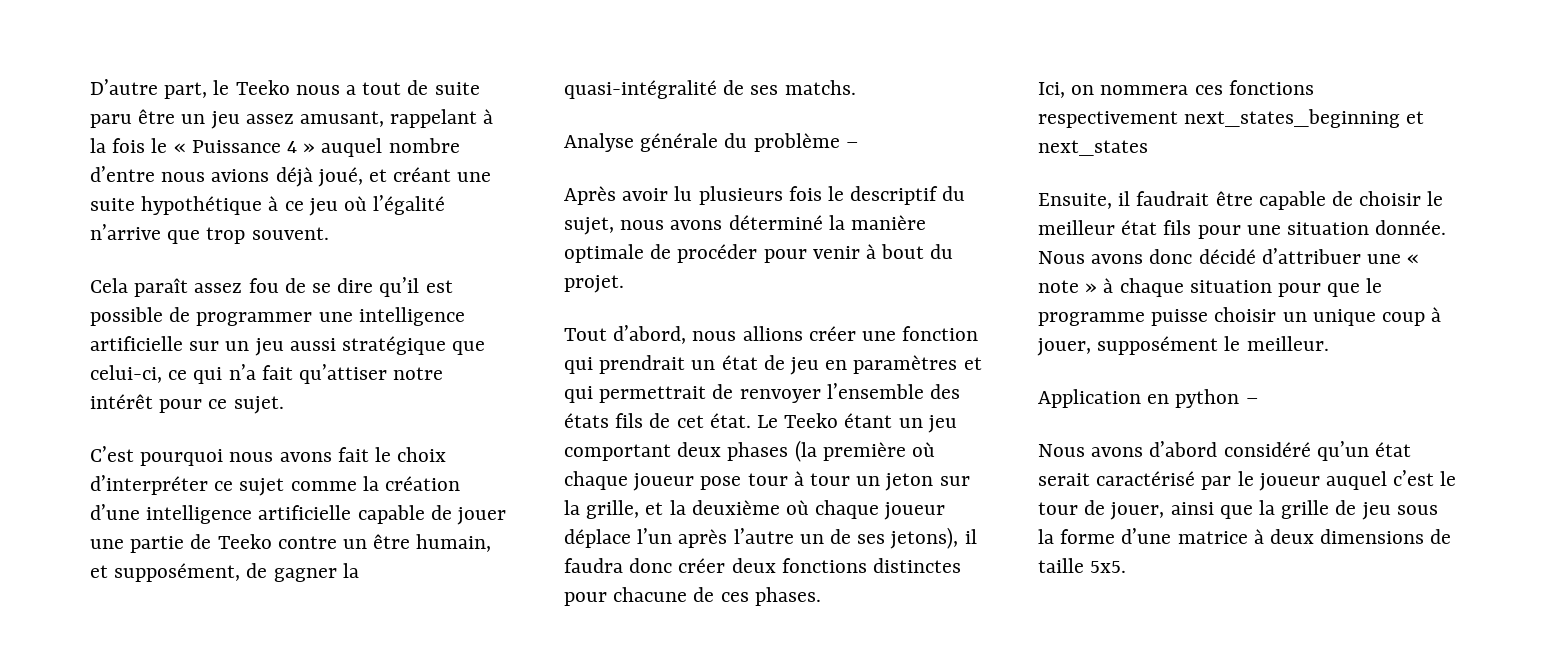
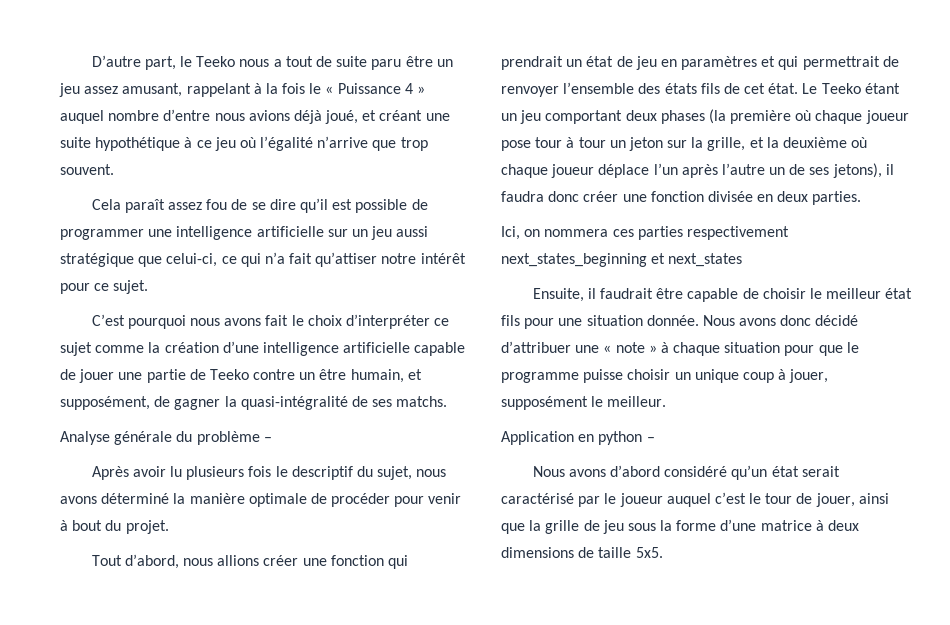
[731,558,962,573] [564,587,821,606] deux fonctions distinctes pour chacune de ces phases. -> [622,191,862,205] une fonction divisée en deux parties.
[1228,80,1314,95] fonctions -> [637,226,683,240] parties

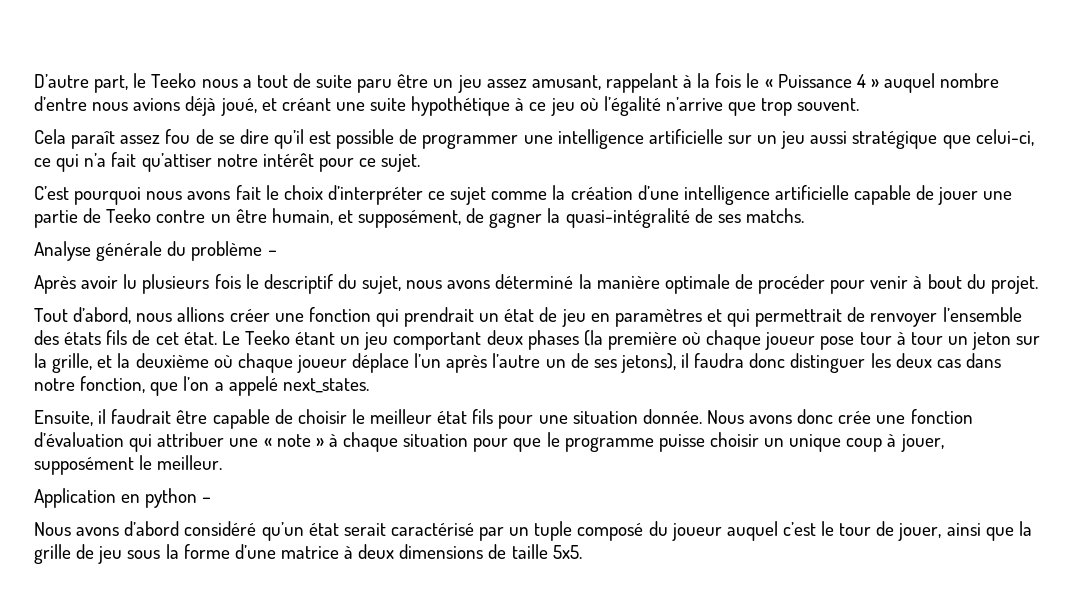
[583,191,862,205] [501,226,789,240] [501,253,743,267] créer une fonction divisée en deux parties. // Ici, on nommera ces parties respectivement next_states_beginning et next_states -> [790,353,1001,373] [34,376,369,396] distinguer les deux cas dans notre fonction, que l’on a appelé next_states.
[815,315,859,326] [501,341,571,353] décidé d’attribuer -> [838,409,973,424] [34,432,225,452] crée une fonction d’évaluation qui attribuer
[604,493,617,504] le -> [509,521,668,541] un tuple composé du

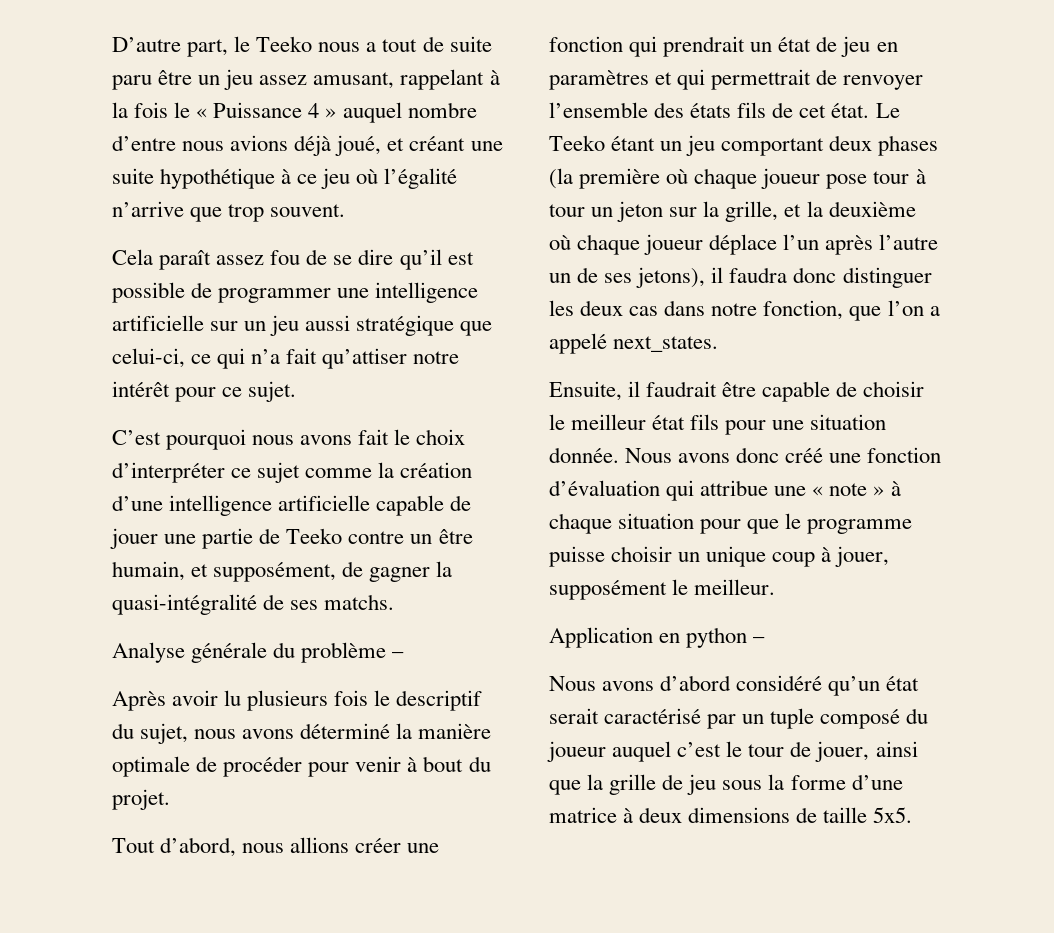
[838,411,872,424] crée -> [785,448,824,463] créé
[157,432,225,447] attribuer -> [700,480,769,496] attribue

